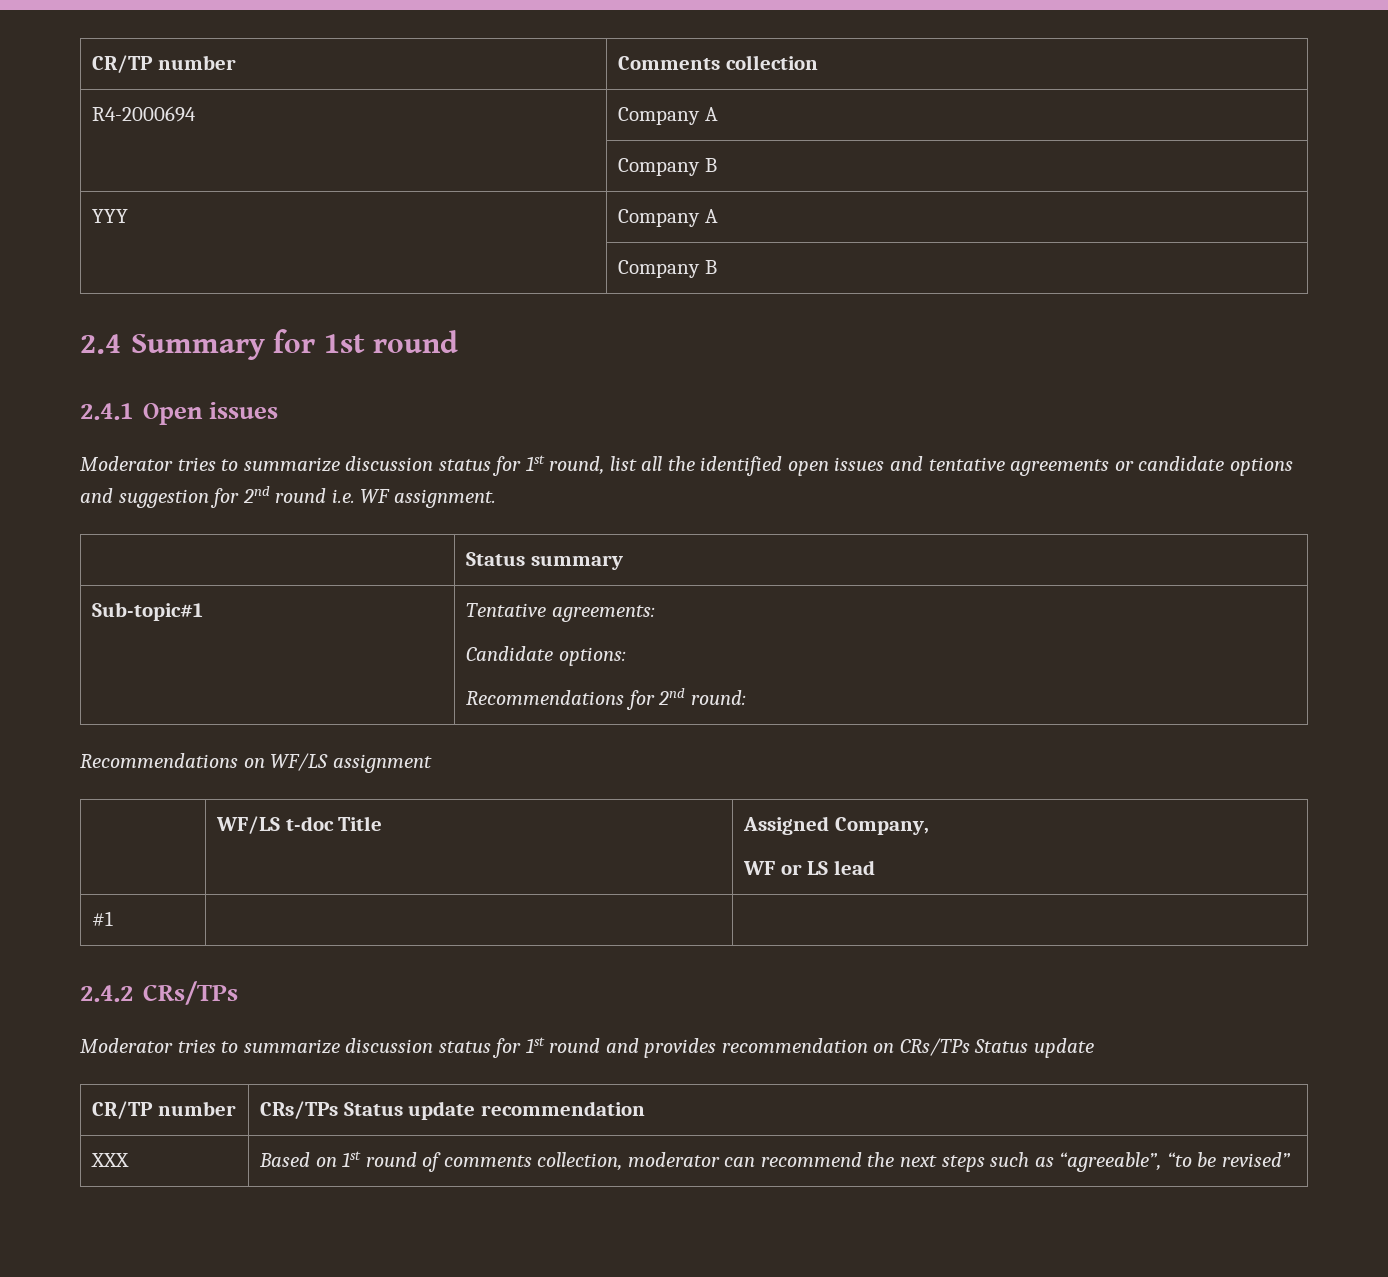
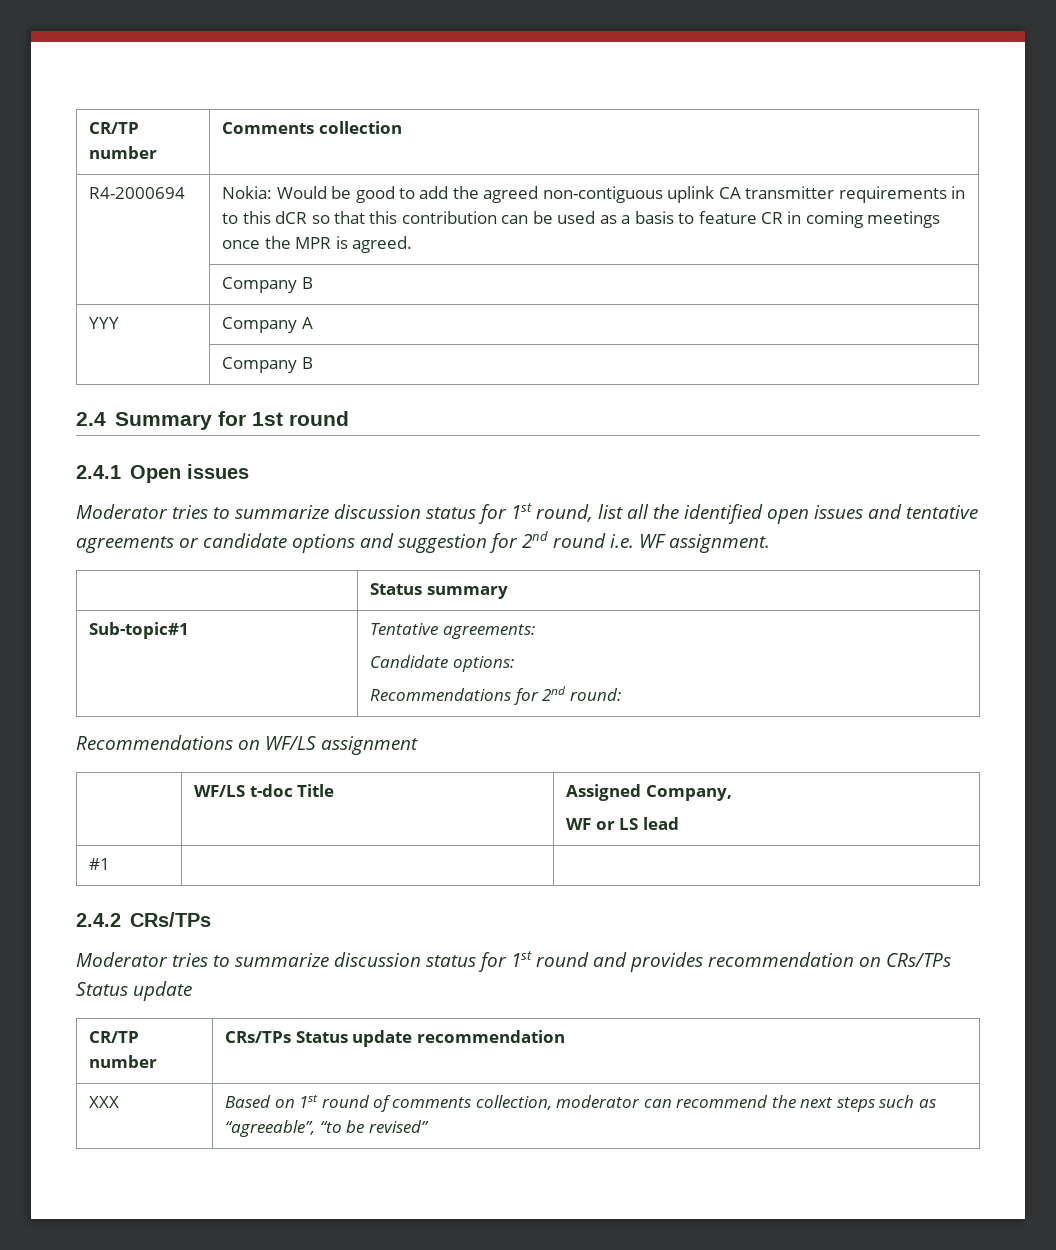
[618,107,718,125] Company A -> [222,186,966,203] [222,211,941,228] [222,236,412,253] Nokia: Would be good to add the agreed non-contiguous uplink CA transmitter requirements in to this dCR so that this contribution can be used as a basis to feature CR in coming meetings once the MPR is agreed.

